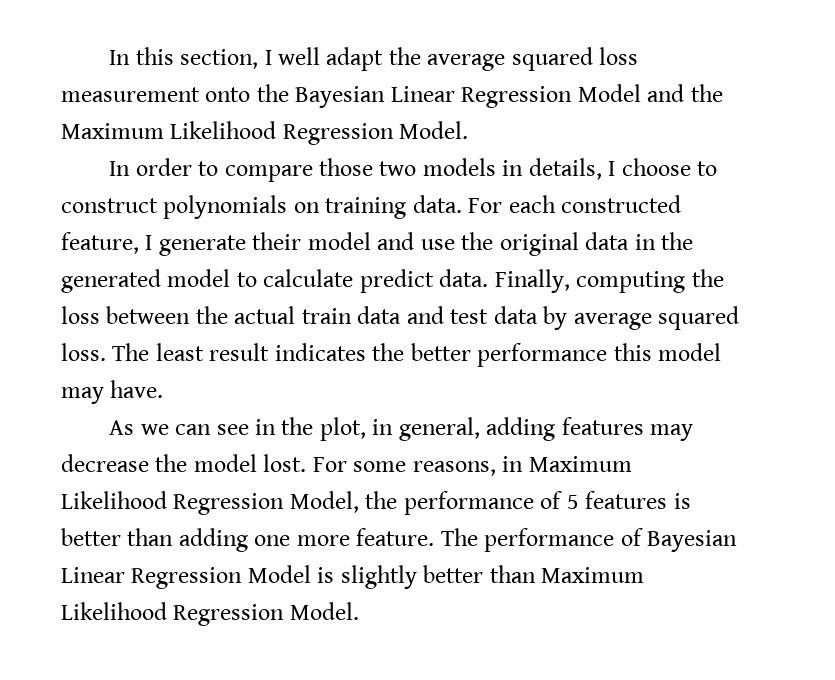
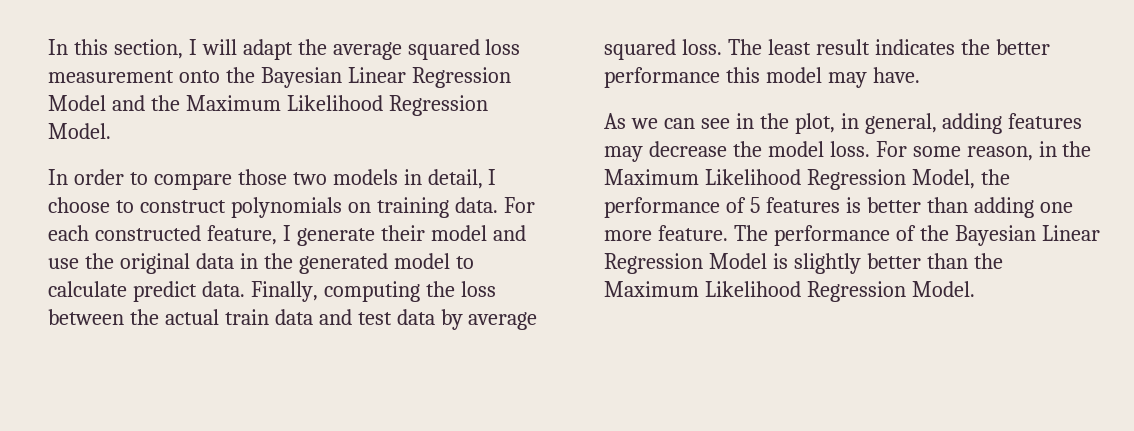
[278,47,321,65] well -> [201,39,237,55] will
[528,158,602,180] details, -> [427,169,483,189] detail,
[263,454,307,472] lost. -> [829,141,870,157] loss.
[412,456,524,476] reasons, in -> [966,141,1092,161] reason, in the
(643, 537) none -> [919,225,949,241] the
(536, 574) none -> [973,253,1003,269] the

